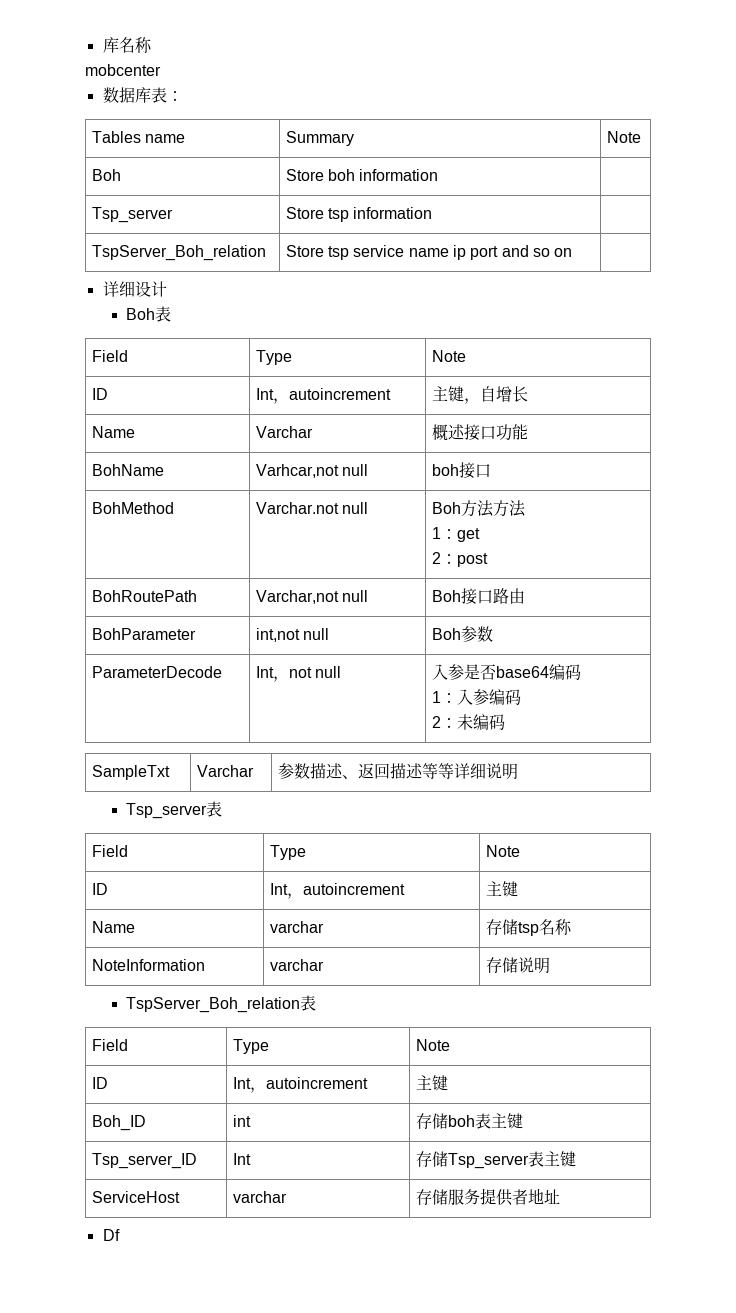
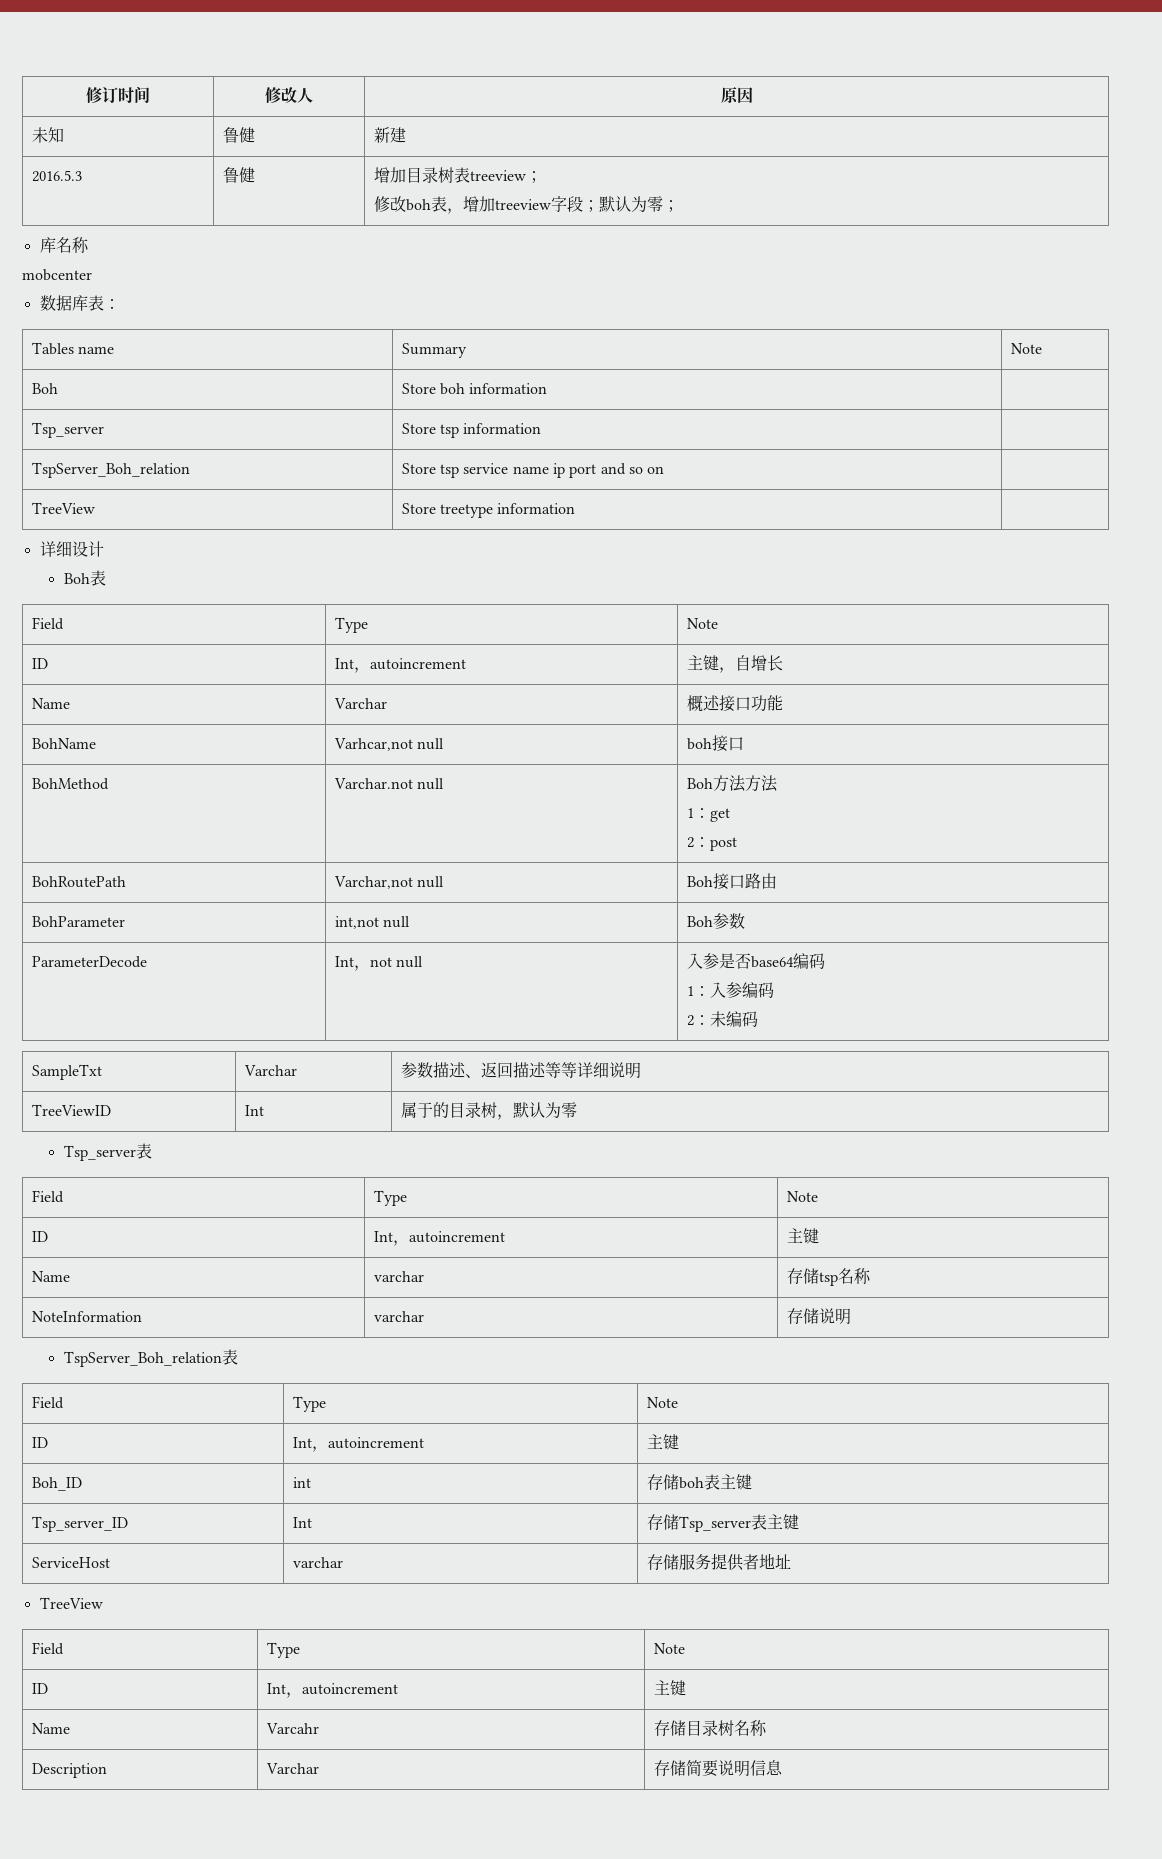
(102, 45) none -> [86,86,150,103] [265,86,313,104] [720,87,753,104] [31,127,64,143] [222,127,255,143] [373,127,406,143] [31,170,82,182] [222,167,255,183] [373,167,542,183] [373,196,679,214] 修订时间 | 修改人 | 原因 // 未知 | 鲁健 | 新建 // 2016.5.3 | 鲁健 | 增加目录树表treeview； // 修改boh表，增加treeview字段；默认为零； //
(573, 252) none -> [31,502,95,514] [401,503,576,518] // TreeView | Store treetype information |
(518, 771) none -> [31,1104,111,1116] [244,1105,264,1116] [400,1102,577,1120] // TreeViewID | Int | 属于的目录树，默认为零
[102,1229,120,1241] Df -> [39,1597,103,1609] [31,1642,64,1655] [266,1642,300,1658] [653,1643,685,1654] [31,1683,48,1694] [266,1683,398,1698] [653,1680,686,1696] [31,1723,70,1734] [265,1723,319,1734] [653,1720,767,1736] [31,1763,107,1778] [265,1763,319,1774] [653,1760,783,1777] TreeView // Field | Type | Note // ID | Int，autoincrement | 主键 // Name | Varcahr | 存储目录树名称 // Description | Varchar | 存储简要说明信息

